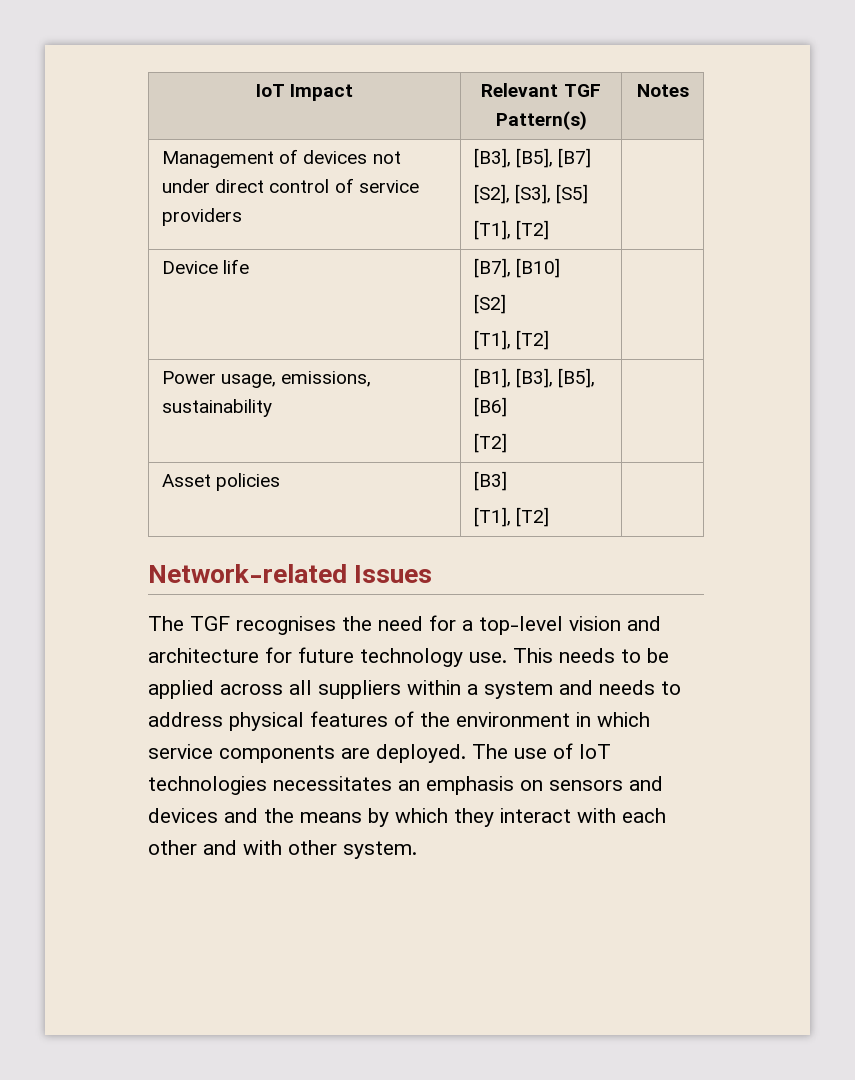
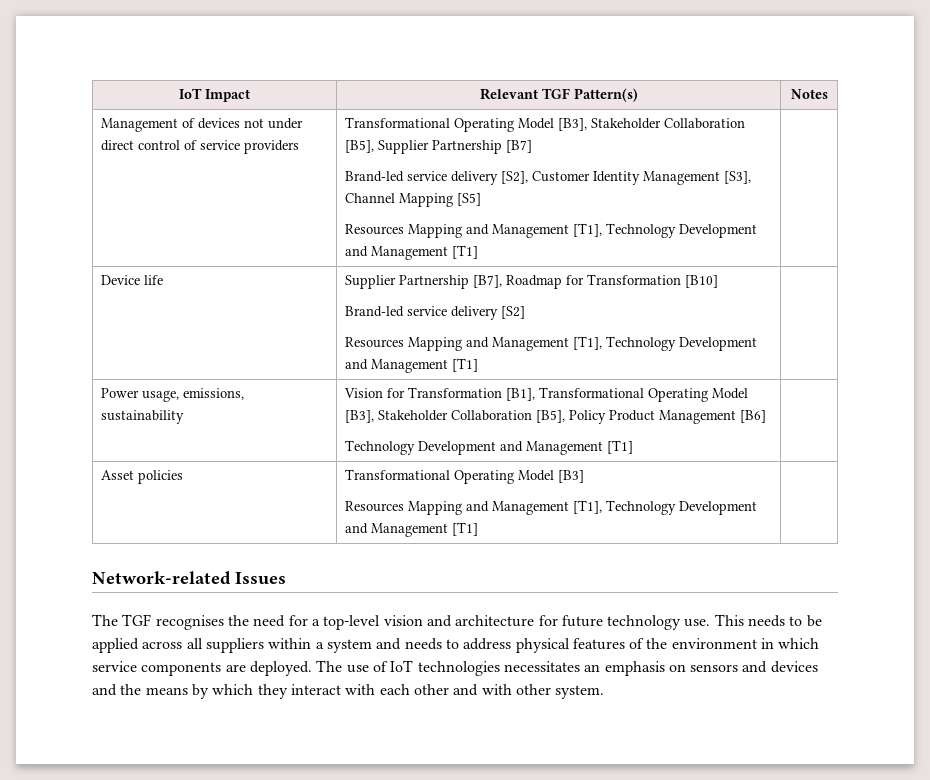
[474,148,592,168] [474,184,589,204] [474,220,550,240] [162,259,250,274] [474,258,561,278] [474,294,507,314] [474,330,550,350] [162,371,372,388] [162,399,273,417] [474,368,596,388] [474,397,508,417] [474,433,508,453] [162,473,281,491] [474,471,508,491] [474,507,550,527] [B3], [B5], [B7] // [S2], [S3], [S5] // [T1], [T2] | // Device life | [B7], [B10] // [S2] // [T1], [T2] | // Power usage, emissions, sustainability | [B1], [B3], [B5], [B6] // [T2] | // Asset policies | [B3] // [T1], [T2] -> [345,117,746,132] [345,140,533,154] [345,171,752,185] [345,193,482,207] [345,223,758,238] [345,245,479,260] [101,275,164,285] [345,274,719,289] [345,306,526,320] [345,336,758,351] [345,358,479,373] [101,388,245,402] [101,410,185,424] [344,387,749,402] [345,410,767,424] [345,440,634,455] [101,470,184,484] [345,469,585,484] [345,500,758,515] [345,522,479,537] Transformational Operating Model [B3], Stakeholder Collaboration [B5], Supplier Partnership [B7] // Brand-led service delivery [S2], Customer Identity Management [S3], Channel Mapping [S5] // Resources Mapping and Management [T1], Technology Development and Management [T1] | // Device life | Supplier Partnership [B7], Roadmap for Transformation [B10] // Brand-led service delivery [S2] // Resources Mapping and Management [T1], Technology Development and Management [T1] | // Power usage, emissions, sustainability | Vision for Transformation [B1], Transformational Operating Model [B3], Stakeholder Collaboration [B5], Policy Product Management [B6] // Technology Development and Management [T1] | // Asset policies | Transformational Operating Model [B3] // Resources Mapping and Management [T1], Technology Development and Management [T1]

